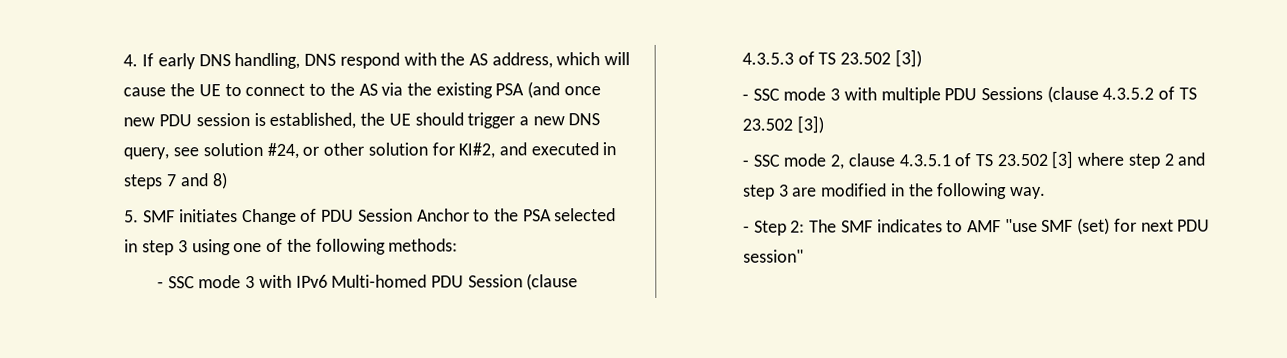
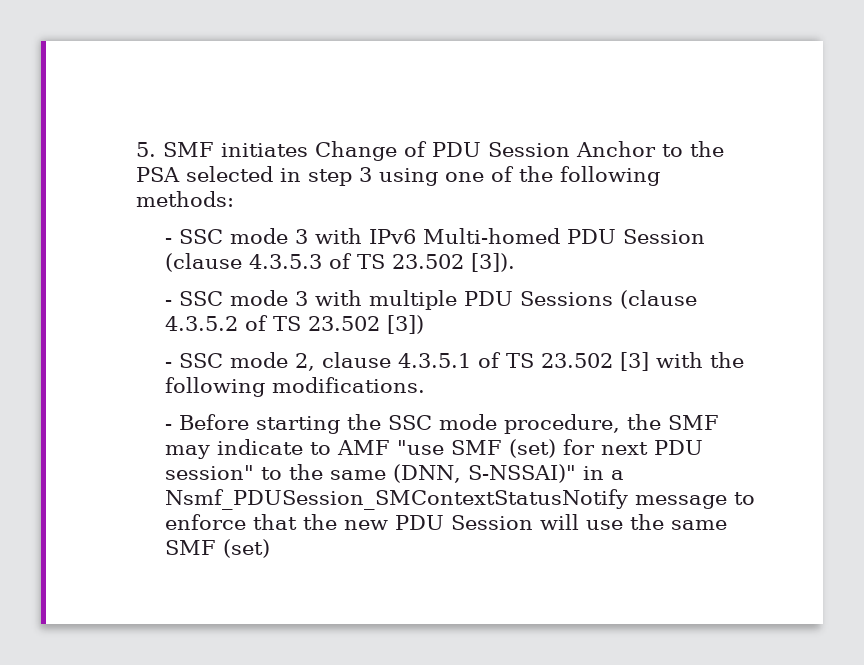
[123,52,631,70] [123,81,601,99] [123,112,601,129] [123,142,617,160] [123,172,228,190] 4. If early DNS handling, DNS respond with the AS address, which will cause the UE to connect to the AS via the existing PSA (and once new PDU session is established, the UE should trigger a new DNS query, see solution #24, or other solution for KI#2, and executed in steps 7 and 8) // -> (135, 149) none
[894,49,922,68] [3]) -> [471,253,516,272] [3]).
[1077,152,1206,169] [742,183,1046,200] [742,219,943,236] where step 2 and step 3 are modified in the following way. // - Step 2: The SMF indicates -> [656,352,745,368] [165,377,426,397] [165,414,720,434] [165,439,304,459] with the following modifications. // - Before starting the SSC mode procedure, the SMF may indicate
(804, 256) none -> [261,464,625,483] [165,489,756,510] [165,514,728,530] [165,539,271,558] to the same (DNN, S-NSSAI)" in a Nsmf_PDUSession_SMContextStatusNotify message to enforce that the new PDU Session will use the same SMF (set)

